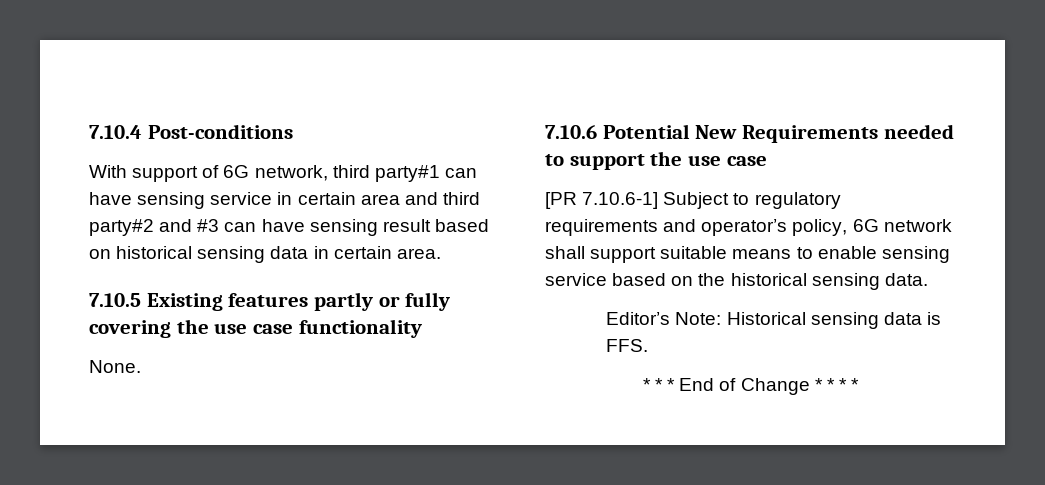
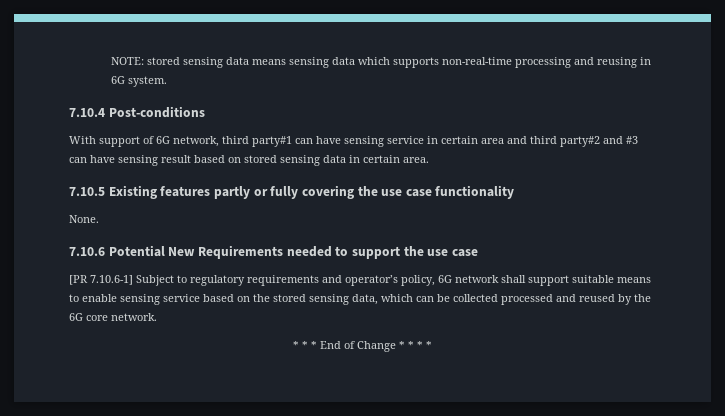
(89, 132) none -> [110,57,651,68] [110,76,167,87] NOTE: stored sensing data means sensing data which supports non-real-time processing and reusing in 6G system. //
[116,246,193,259] historical -> [244,155,277,163] stored
[730,273,928,290] [606,312,941,329] [606,339,649,352] historical sensing data. // Editor’s Note: Historical sensing data is FFS. -> [273,294,651,305] [69,313,157,321] stored sensing data, which can be collected processed and reused by the 6G core network.

